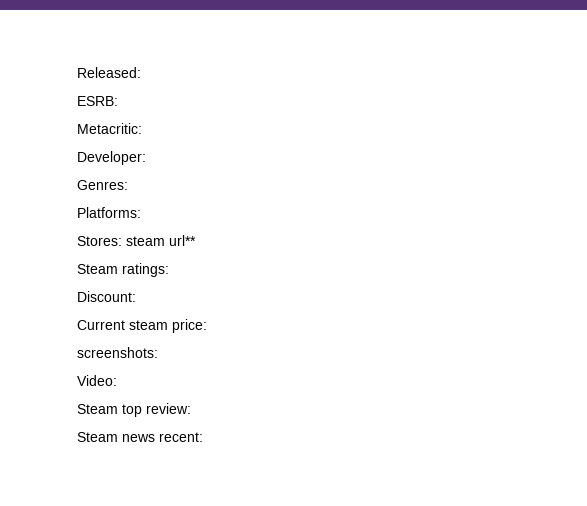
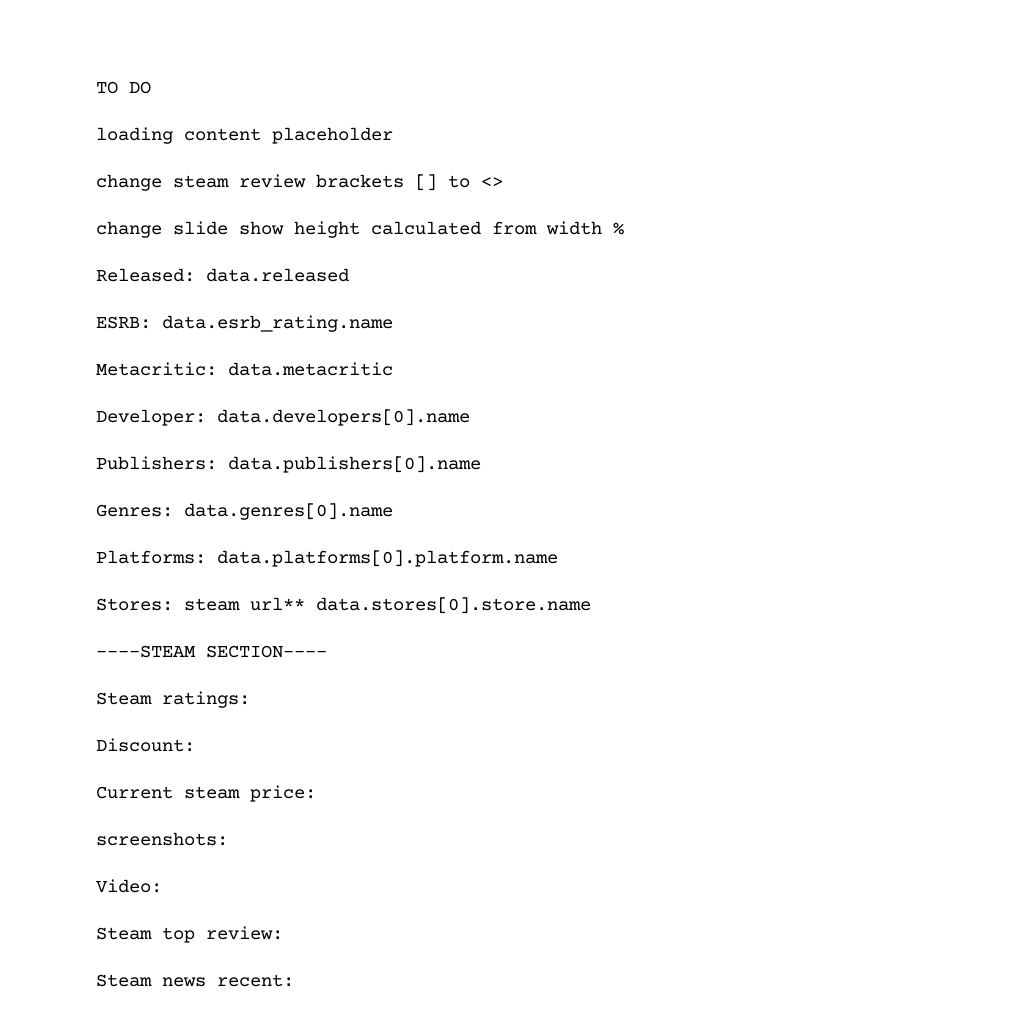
(77, 72) none -> [96,81,151,94] [96,127,393,144] [96,174,503,191] [96,221,624,238] TO DO // loading content placeholder // change steam review brackets [] to <> // change slide show height calculated from width % //
(141, 72) none -> [206,268,349,282] data.released
(118, 101) none -> [162,315,393,332] data.esrb_rating.name
(142, 128) none -> [228,362,393,376] data.metacritic
(146, 158) none -> [217,409,470,426] [96,456,481,473] data.developers[0].name // Publishers: data.publishers[0].name
(128, 185) none -> [184,503,393,520] data.genres[0].name
(141, 212) none -> [217,550,558,567] data.platforms[0].platform.name
(196, 240) none -> [316,597,591,614] [96,645,327,658] data.stores[0].store.name // ----STEAM SECTION----

